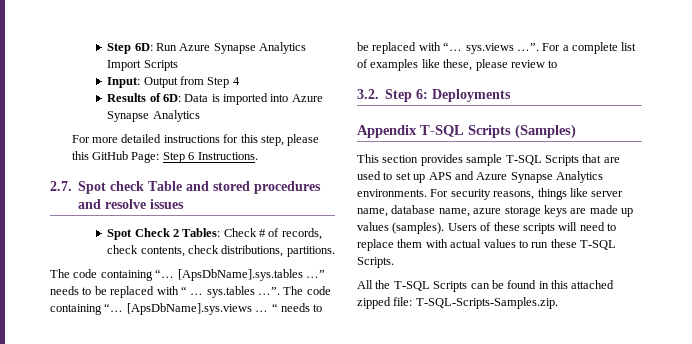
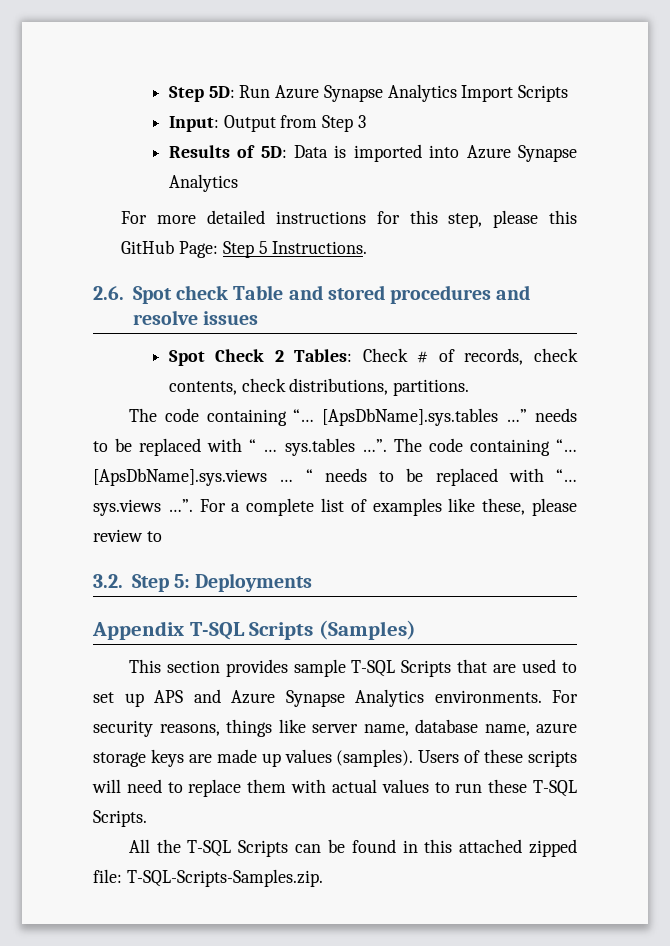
[107,43,153,54] Step 6D: -> [168,86,235,102] Step 5D:
[232,77,240,85] 4 -> [357,115,366,128] 3
[162,94,181,102] 6D: -> [260,146,287,158] 5D:
[188,152,195,160] 6 -> [258,241,268,254] 5
[50,181,72,191] 2.7. -> [93,286,124,300] 2.6.
[416,89,429,99] 6: -> [174,574,191,588] 5:

